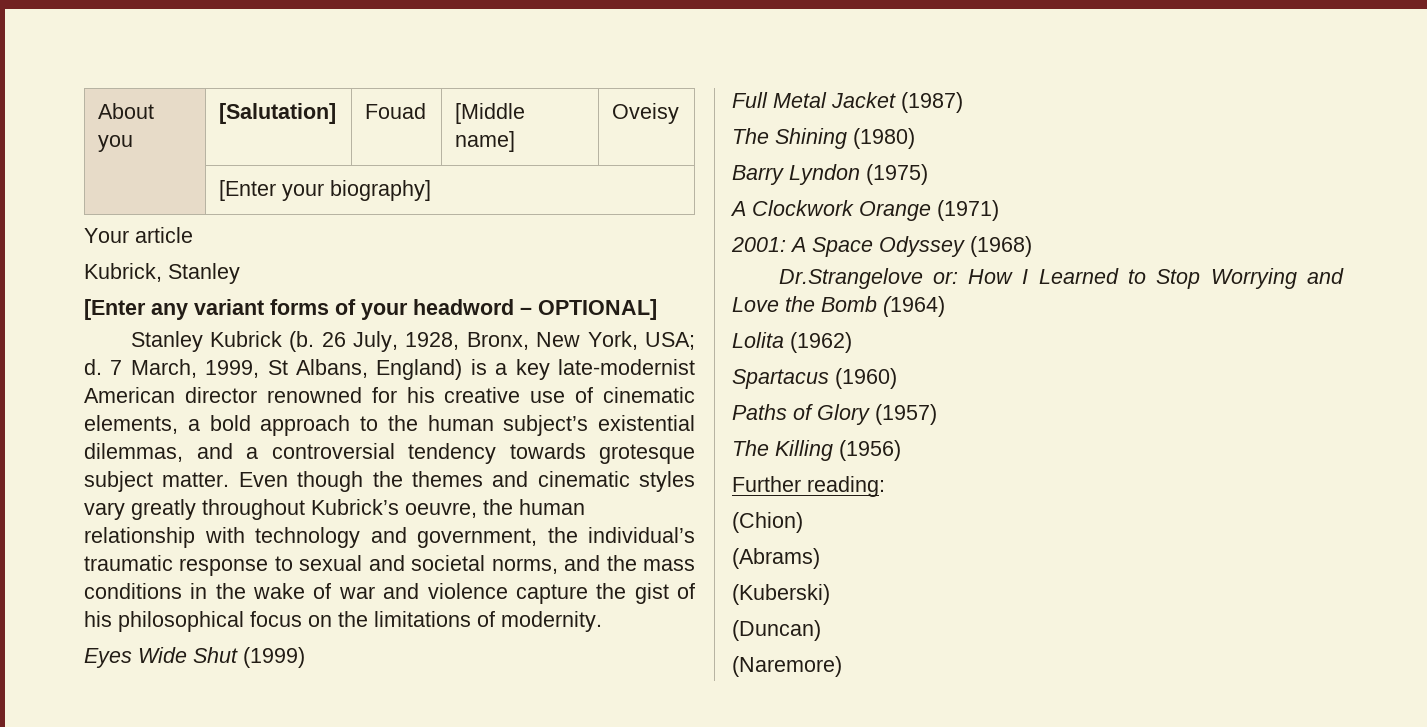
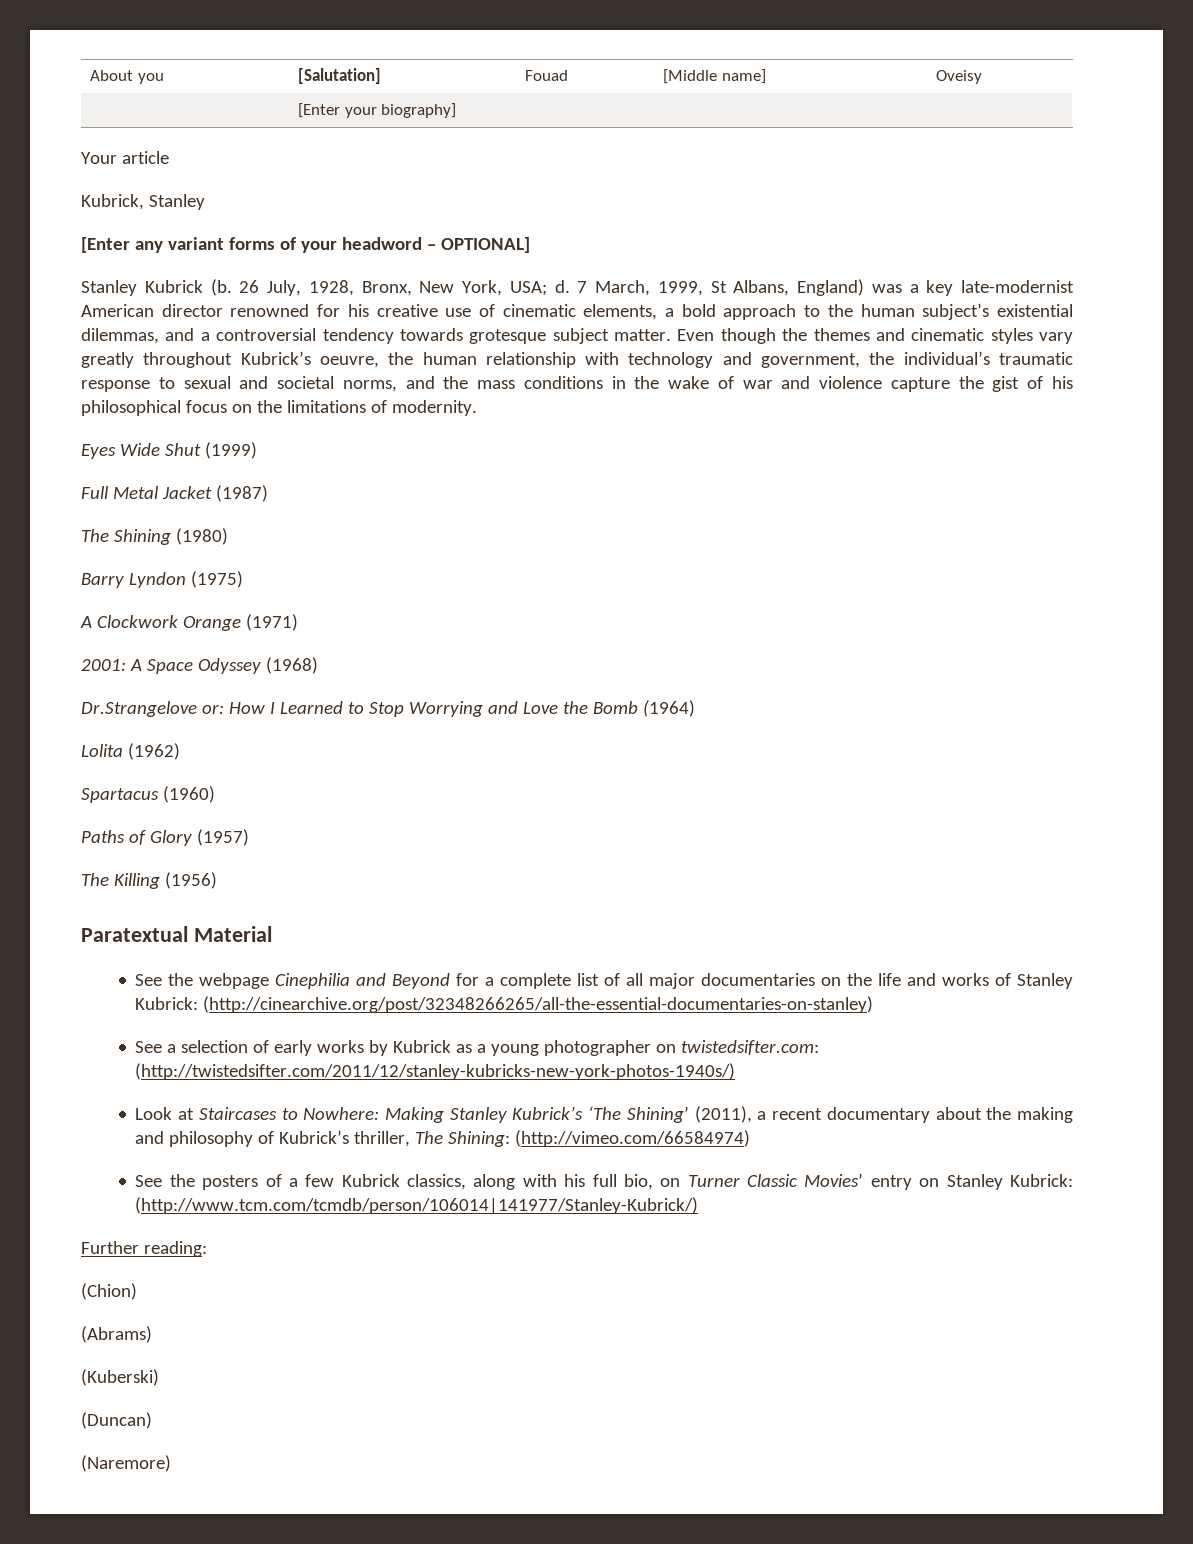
[470,359,487,375] is -> [871,284,902,293] was
(901, 450) none -> [81,926,272,942] [135,973,1074,989] [135,996,874,1013] [135,1040,820,1056] [135,1063,736,1080] [135,1106,1074,1123] [135,1130,751,1147] [135,1173,1073,1190] [135,1197,699,1214] // Paratextual Material // See the webpage Cinephilia and Beyond for a complete list of all major documentaries on the life and works of Stanley Kubrick: (http://cinearchive.org/post/32348266265/all-the-essential-documentaries-on-stanley) // See a selection of early works by Kubrick as a young photographer on twistedsifter.com: (http://twistedsifter.com/2011/12/stanley-kubricks-new-york-photos-1940s/) // Look at Staircases to Nowhere: Making Stanley Kubrick’s ‘The Shining’ (2011), a recent documentary about the making and philosophy of Kubrick’s thriller, The Shining: (http://vimeo.com/66584974) // See the posters of a few Kubrick classics, along with his full bio, on Turner Classic Movies’ entry on Stanley Kubrick: (http://www.tcm.com/tcmdb/person/106014|141977/Stanley-Kubrick/)

